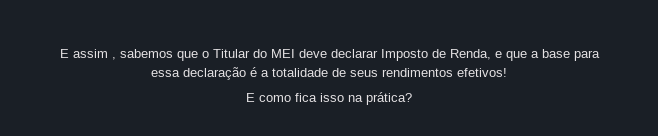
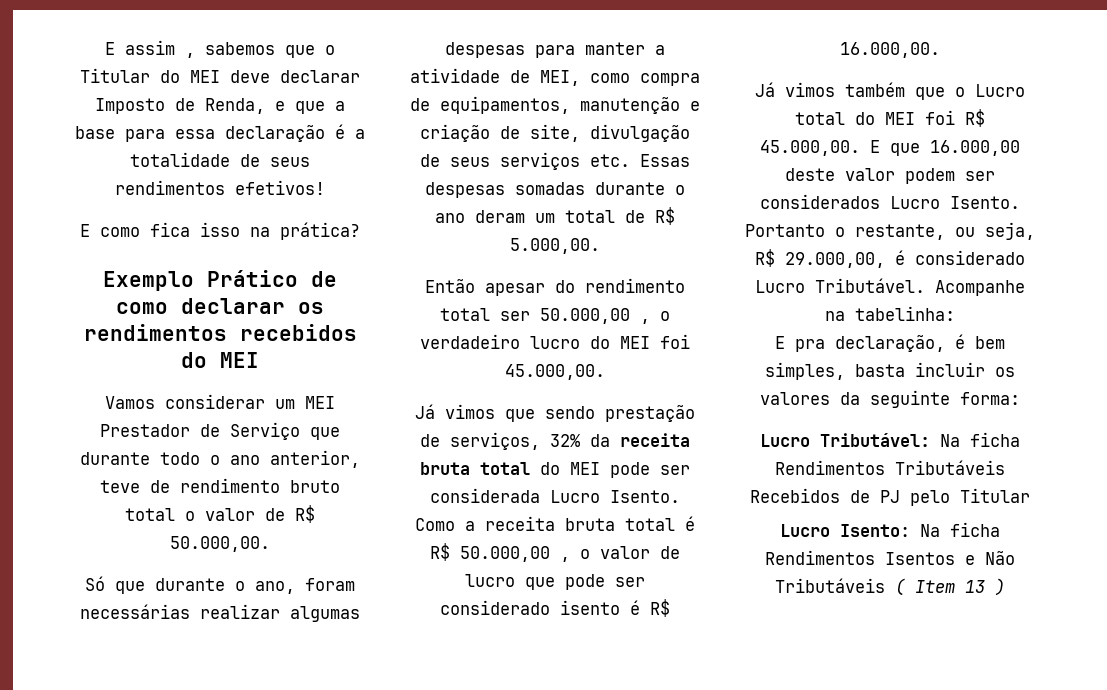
(412, 98) none -> [103,270,337,291] [116,298,324,314] [83,324,357,341] [181,352,259,368] [105,394,335,409] [100,422,340,440] [80,450,360,468] [100,478,340,493] [125,505,315,523] [170,536,270,552] [85,576,355,594] [80,604,360,622] [445,42,665,58] [410,68,700,86] [410,96,700,114] [420,124,690,142] [420,152,690,170] [425,182,685,198] [435,207,675,225] [510,238,600,254] [425,278,685,296] [440,308,670,324] [420,334,690,349] [505,364,605,380] [415,404,695,422] [420,432,690,450] [420,462,690,478] [430,488,680,503] [415,516,695,531] [430,543,680,562] [465,574,645,590] [440,599,670,617] [840,42,940,58] [755,82,1025,100] [795,109,985,127] [760,140,1020,156] [785,168,995,184] [760,194,1020,209] [745,222,1035,240] [755,249,1025,268] [755,278,1025,296] [825,306,955,321] [775,334,1005,352] [765,362,1015,380] [760,390,1020,408] [760,432,1020,447] [775,460,1005,475] [750,488,1030,506] [780,522,1000,537] [765,550,1015,565] [775,578,1005,596] // Exemplo Prático de como declarar os rendimentos recebidos do MEI // Vamos considerar um MEI Prestador de Serviço que durante todo o ano anterior, teve de rendimento bruto total o valor de R$ 50.000,00. // Só que durante o ano, foram necessárias realizar algumas despesas para manter a atividade de MEI, como compra de equipamentos, manutenção e criação de site, divulgação de seus serviços etc. Essas despesas somadas durante o ano deram um total de R$ 5.000,00. // Então apesar do rendimento total ser 50.000,00 , o verdadeiro lucro do MEI foi 45.000,00. // Já vimos que sendo prestação de serviços, 32% da receita bruta total do MEI pode ser considerada Lucro Isento. Como a receita bruta total é R$ 50.000,00 , o valor de lucro que pode ser considerado isento é R$ 16.000,00. // Já vimos também que o Lucro total do MEI foi R$ 45.000,00. E que 16.000,00 deste valor podem ser considerados Lucro Isento. Portanto o restante, ou seja, R$ 29.000,00, é considerado Lucro Tributável. Acompanhe na tabelinha: // E pra declaração, é bem simples, basta incluir os valores da seguinte forma: // Lucro Tributável: Na ficha Rendimentos Tributáveis Recebidos de PJ pelo Titular // Lucro Isento: Na ficha Rendimentos Isentos e Não Tributáveis ( Item 13 )

